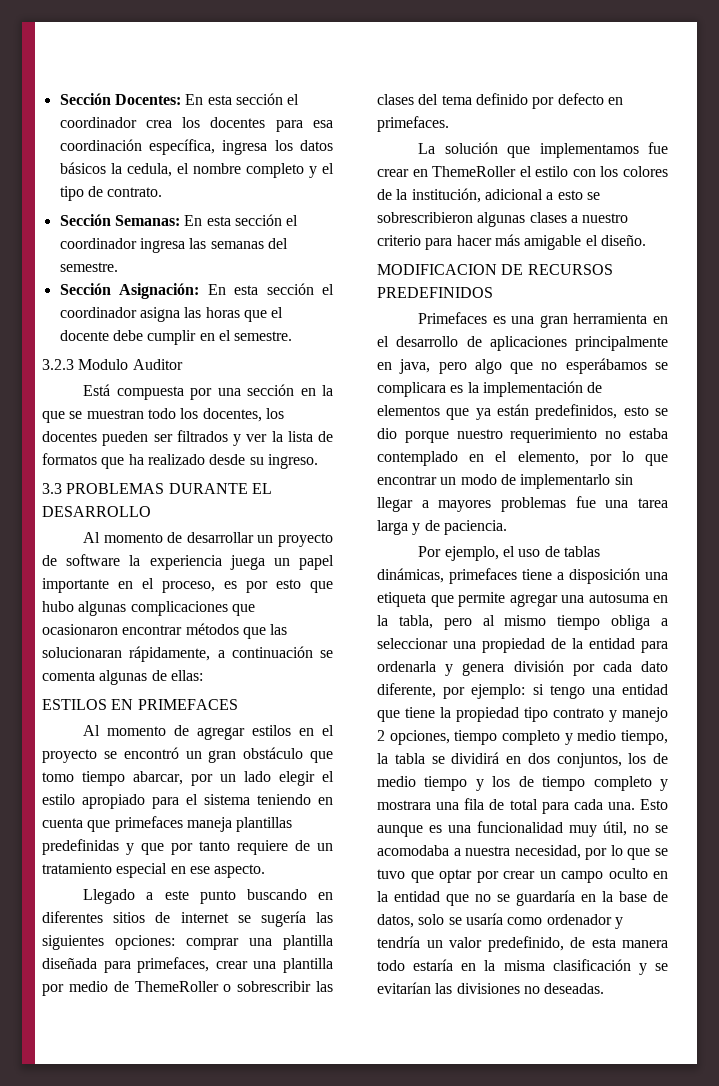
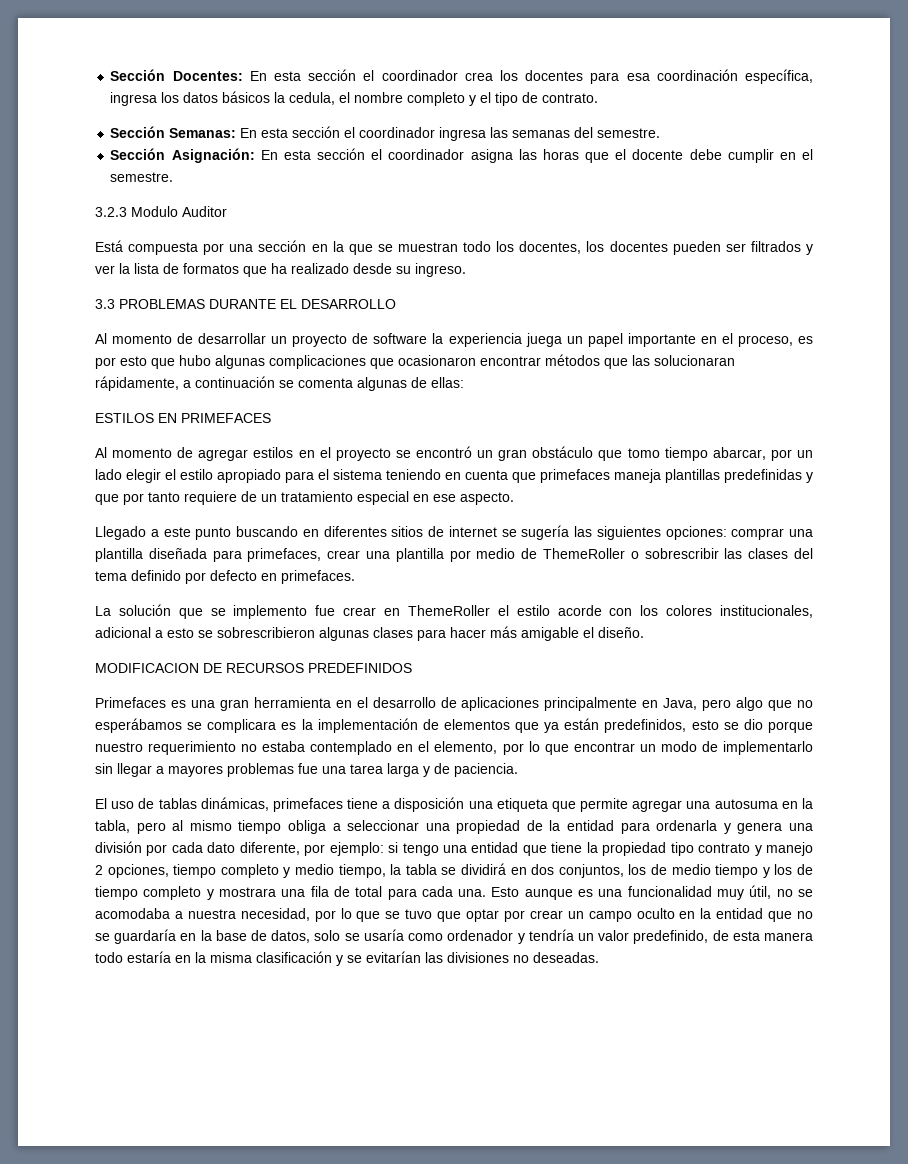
[539,143,639,158] implementamos -> [210,605,308,619] se implemento
(569, 171) none -> [557,605,602,616] acorde
[377,188,481,203] de la institución, -> [720,605,814,618] institucionales,
[570,213,629,223] [377,235,421,246] a nuestro criterio -> (413, 632) none
[399,359,431,374] java, -> [663,698,698,710] Java,
[418,546,515,561] Por ejemplo, el -> [95,798,107,809] El
(505, 669) none -> [789,823,814,831] una

